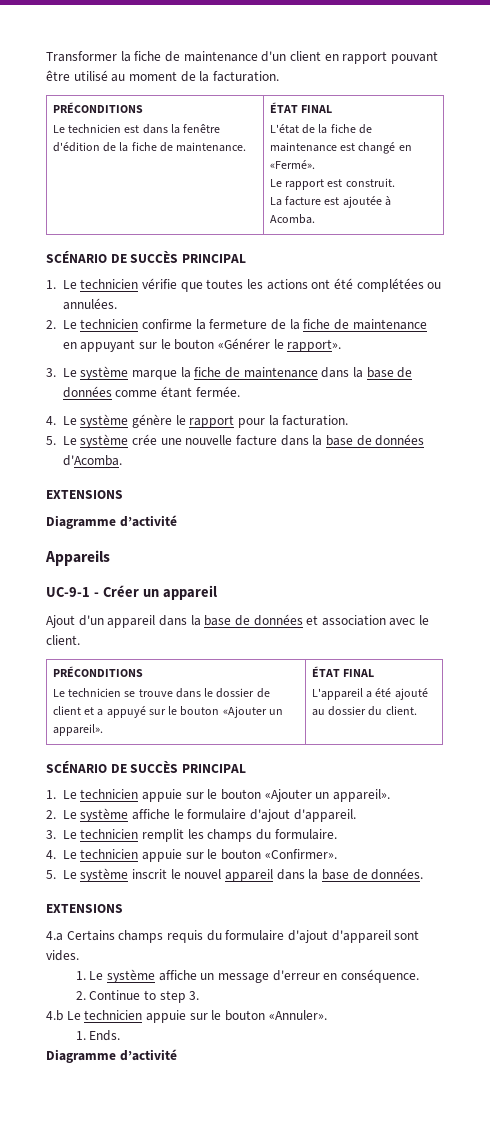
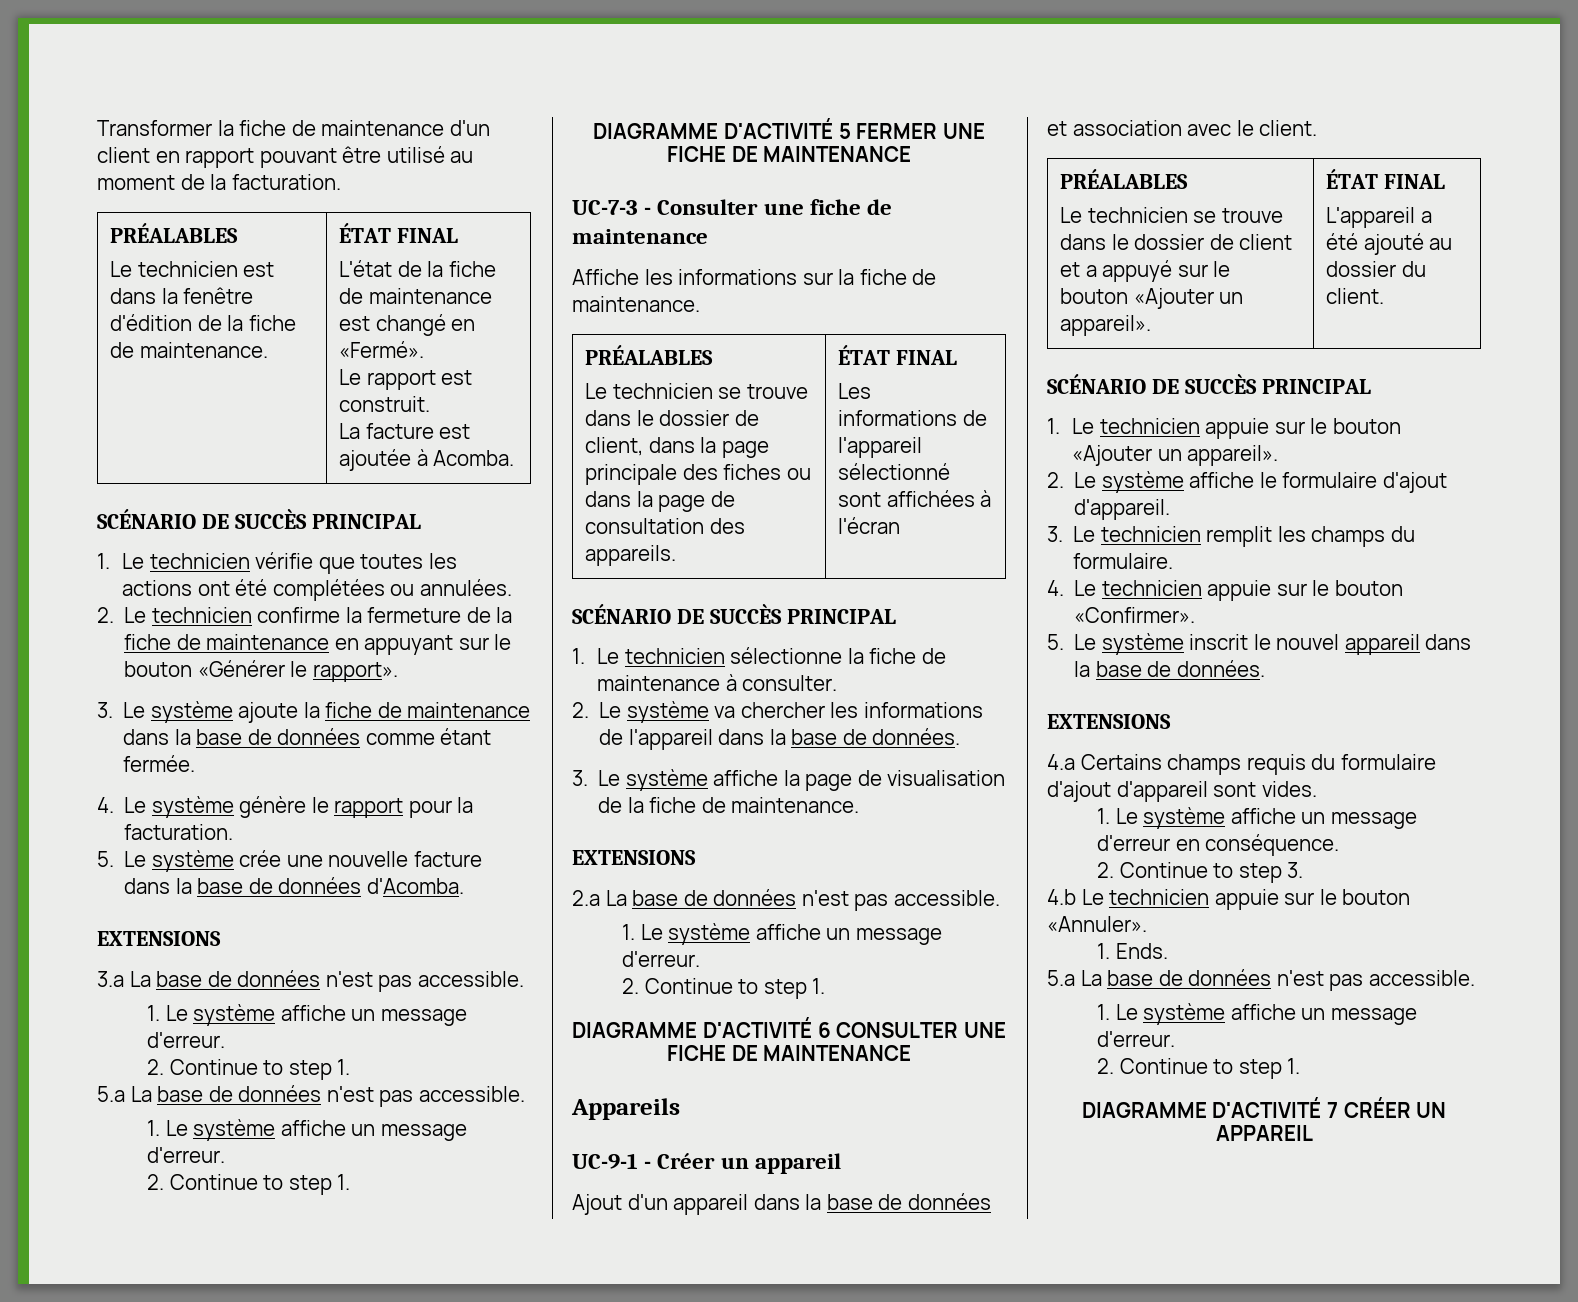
[52,102,143,113] PRÉCONDITIONS -> [110,223,239,243] PRÉALABLES
[132,370,178,380] marque -> [238,702,299,723] ajoute
[46,515,177,529] Diagramme d’activité -> [97,970,524,992] [146,1004,467,1026] [146,1032,225,1048] [146,1059,351,1080] [97,1085,525,1107] [146,1119,467,1141] [146,1147,225,1163] [146,1174,351,1195] [593,118,985,139] [666,146,912,162] [572,199,893,215] [572,229,708,244] [572,269,937,285] [572,296,700,312] [585,345,714,365] [585,383,808,399] [585,410,759,426] [585,437,769,458] [585,464,811,485] [585,491,735,512] [585,518,745,534] [585,545,677,566] [838,345,957,365] [838,383,872,399] [838,410,987,426] [838,437,923,458] [838,463,951,480] [838,490,992,507] [838,517,901,534] [572,604,896,624] [572,647,946,664] [596,674,838,691] [572,701,983,723] [599,728,961,750] [572,769,1006,791] [598,797,860,813] [572,850,696,865] [572,889,1000,911] [621,923,942,945] [621,951,700,967] [621,978,826,999] [572,1017,1006,1038] [666,1045,912,1061] 3.a La base de données n'est pas accessible. // 1. Le système affiche un message d'erreur. // 2. Continue to step 1. // 5.a La base de données n'est pas accessible. // 1. Le système affiche un message d'erreur. // 2. Continue to step 1. // DIAGRAMME D'ACTIVITÉ 5 FERMER UNE FICHE DE MAINTENANCE // UC-7-3 - Consulter une fiche de maintenance // Affiche les informations sur la fiche de maintenance. // PRÉALABLES // Le technicien se trouve dans le dossier de client, dans la page principale des fiches ou dans la page de consultation des appareils. | ÉTAT FINAL // Les informations de l'appareil sélectionné sont affichées à l'écran // SCÉNARIO DE SUCCÈS PRINCIPAL // 1. Le technicien sélectionne la fiche de maintenance à consulter. // 2. Le système va chercher les informations de l'appareil dans la base de données. // 3. Le système affiche la page de visualisation de la fiche de maintenance. // EXTENSIONS // 2.a La base de données n'est pas accessible. // 1. Le système affiche un message d'erreur. // 2. Continue to step 1. // DIAGRAMME D'ACTIVITÉ 6 CONSULTER UNE FICHE DE MAINTENANCE
[52,666,143,677] PRÉCONDITIONS -> [1060,169,1189,189] PRÉALABLES
[46,1049,177,1063] Diagramme d’activité -> [1047,969,1475,991] [1096,1003,1417,1025] [1096,1031,1175,1047] [1096,1058,1301,1079] [1081,1097,1447,1118] [1215,1125,1313,1141] 5.a La base de données n'est pas accessible. // 1. Le système affiche un message d'erreur. // 2. Continue to step 1. // DIAGRAMME D'ACTIVITÉ 7 CRÉER UN APPAREIL

